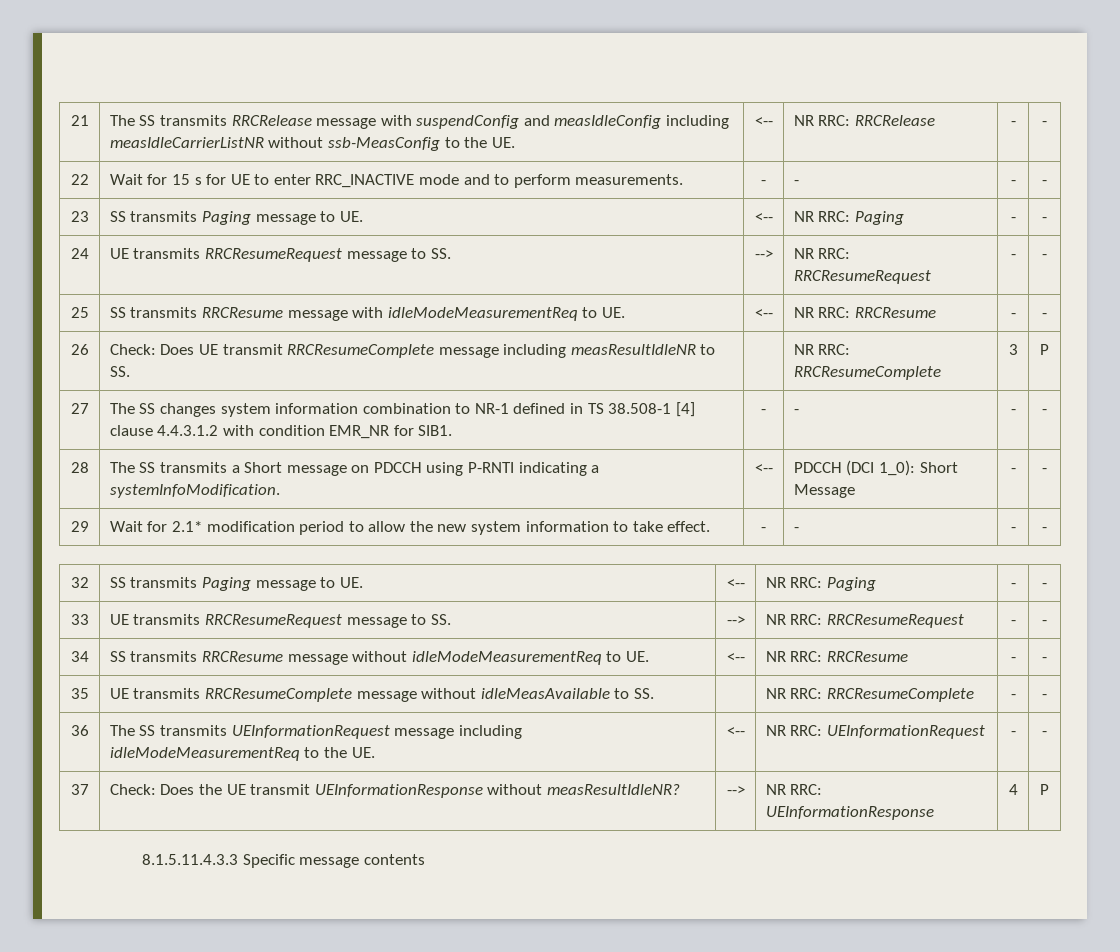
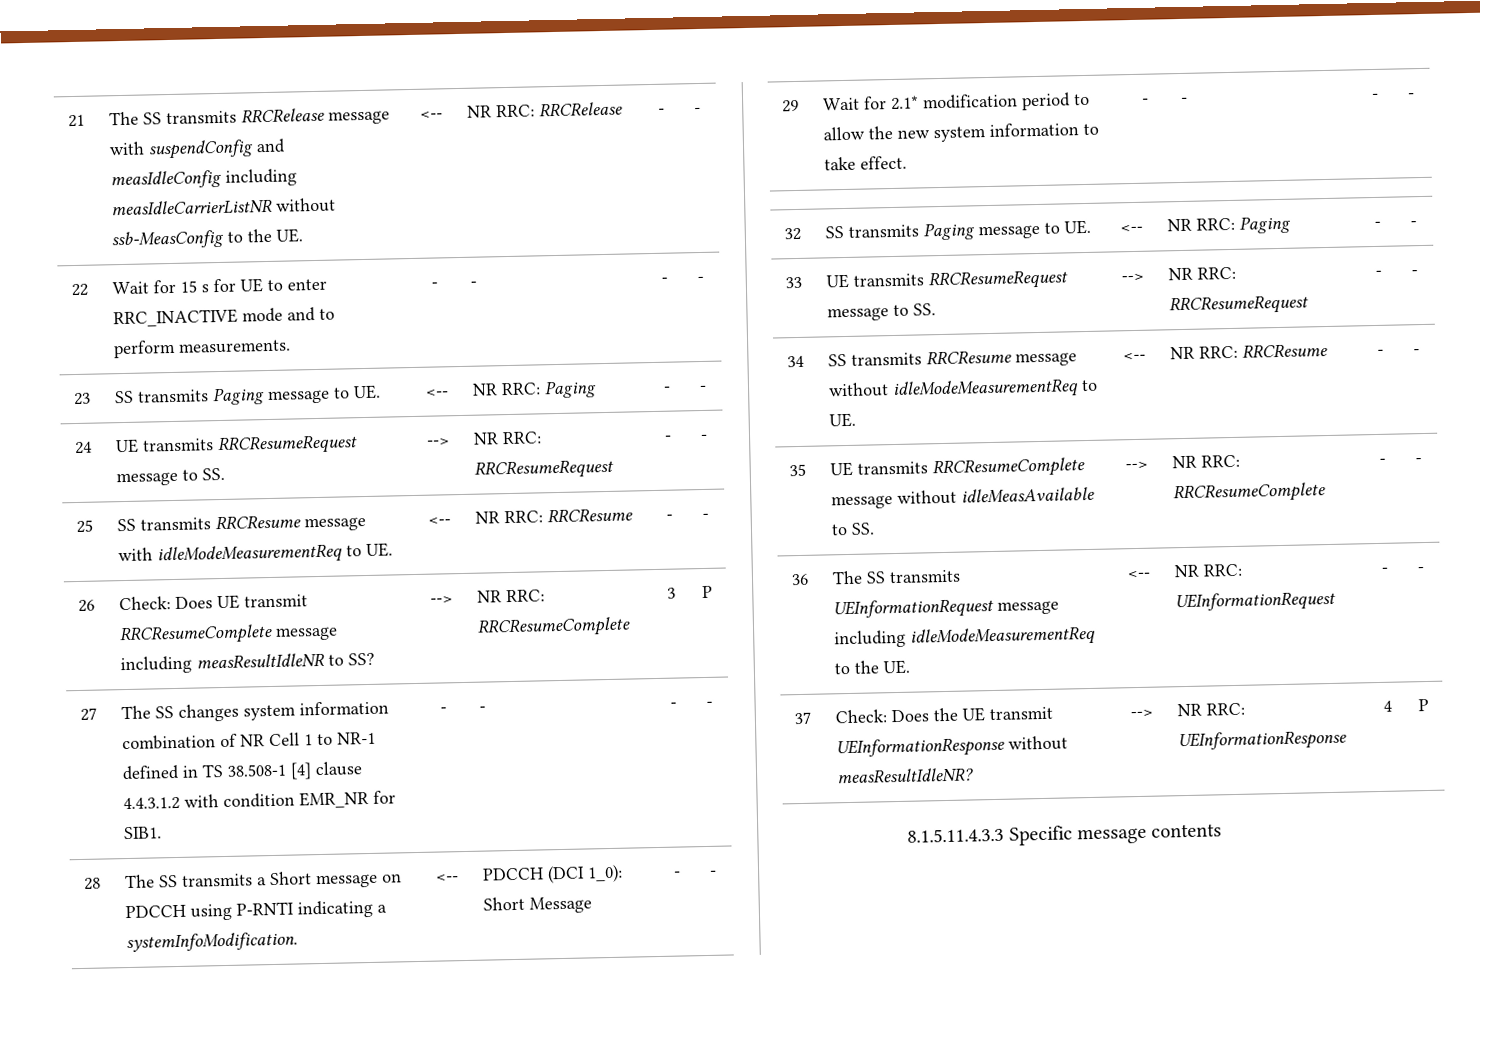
[109,366,130,377] SS. | -> [347,652,375,666] [429,596,453,604] SS? | -->
(451, 408) none -> [219,732,313,748] of NR Cell 1
(654, 693) none -> [1124,461,1148,470] -->

